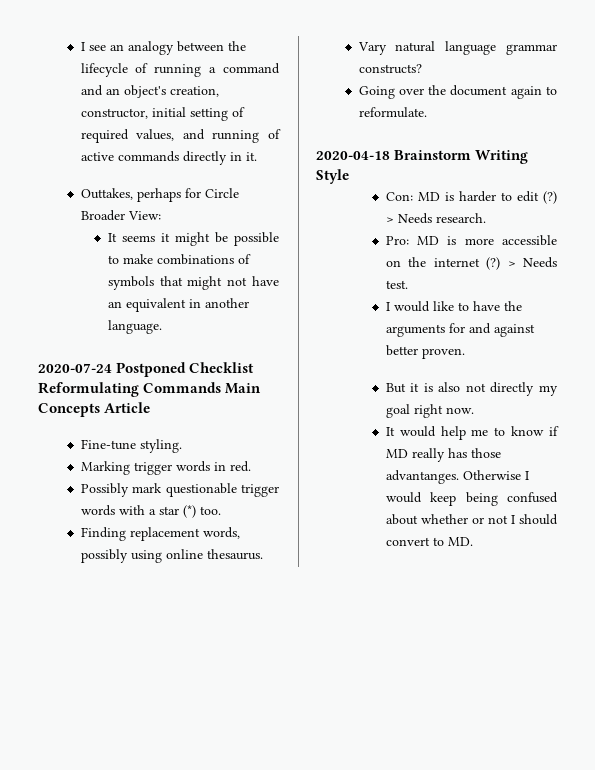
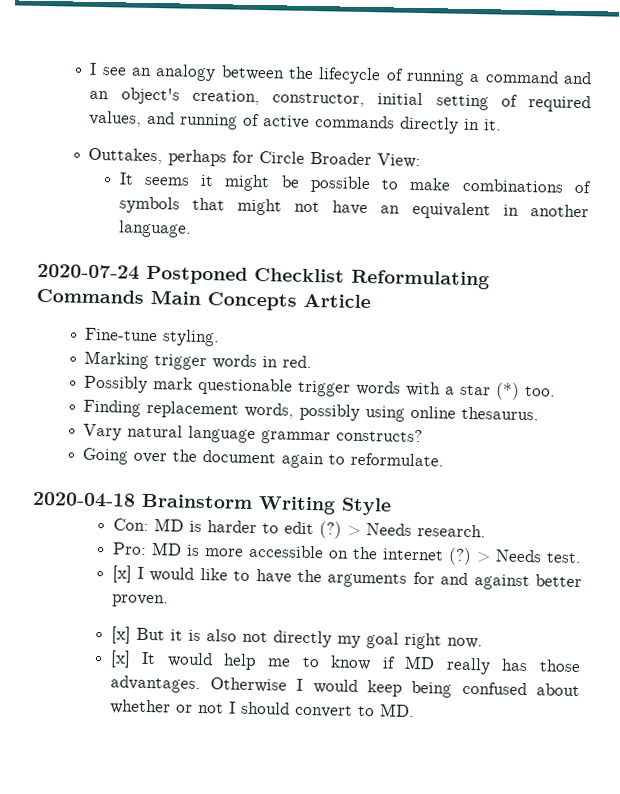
(408, 284) none -> [111,565,132,583] [x]
(465, 353) none -> [110,626,131,644] [x]
(474, 410) none -> [109,650,131,668] [x]
[385,470,459,484] advantanges. -> [109,675,201,694] advantages.

